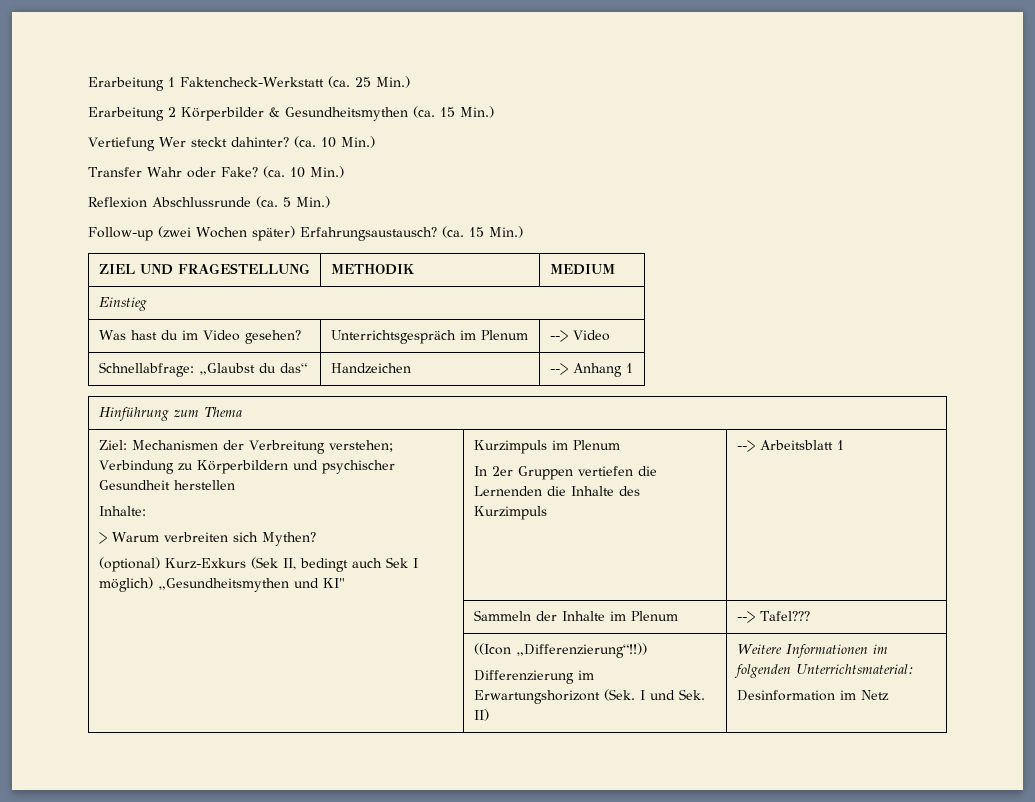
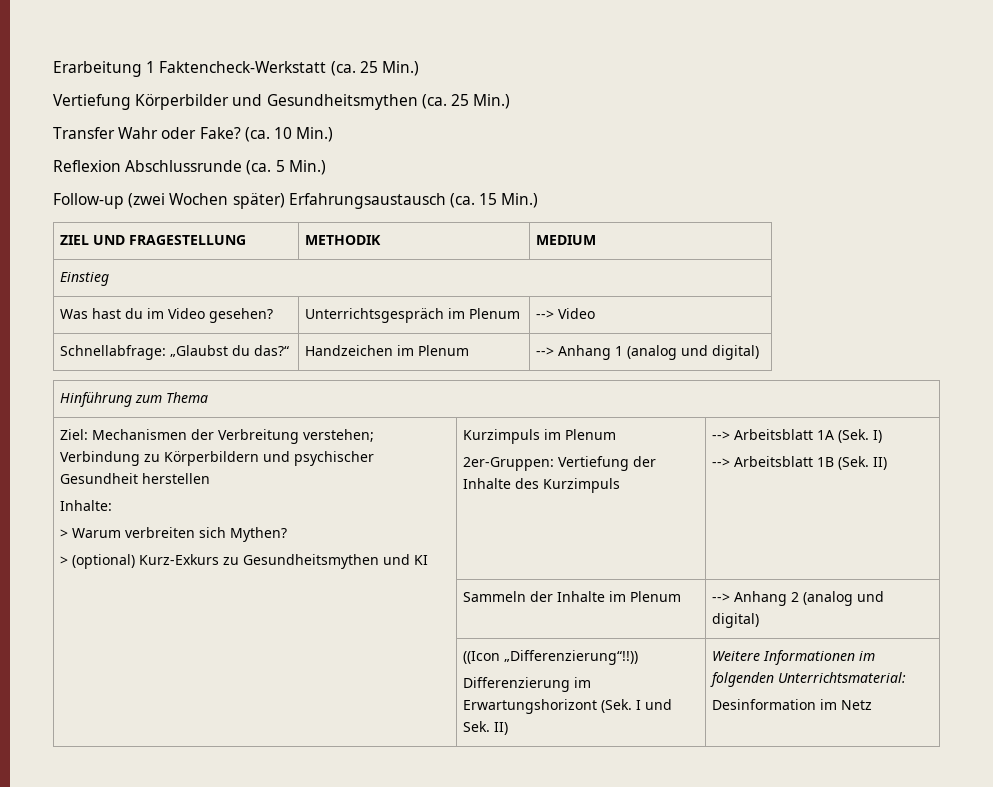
[88,106,494,121] [88,136,336,151] Erarbeitung 2 Körperbilder & Gesundheitsmythen (ca. 15 Min.) // Vertiefung Wer steckt dahinter? (ca. 10 -> [53,94,469,110] Vertiefung Körperbilder und Gesundheitsmythen (ca. 25
[300,227,437,241] Erfahrungsaustausch? -> [288,193,446,209] Erfahrungsaustausch
[279,363,307,373] das“ -> [253,345,289,356] das?“
(411, 368) none -> [396,345,469,356] im Plenum
(633, 368) none -> [626,345,759,360] (analog und digital)
(316, 539) none -> [59,556,68,565] >
[250,557,418,572] [98,577,345,592] [473,440,620,454] [473,466,657,480] [473,486,566,496] (Sek II, bedingt auch Sek I möglich) „Gesundheitsmythen und KI" | Kurzimpuls im Plenum // In 2er Gruppen vertiefen die Lernenden die -> [222,554,428,569] [462,429,616,444] [462,456,656,471] zu Gesundheitsmythen und KI | Kurzimpuls im Plenum // 2er-Gruppen: Vertiefung der
[836,440,844,450] 1 -> [816,429,882,443] [711,456,887,470] 1A (Sek. I) // --> Arbeitsblatt 1B (Sek. II)
[759,611,810,621] Tafel??? -> [733,591,884,606] [711,613,759,628] Anhang 2 (analog und digital)

